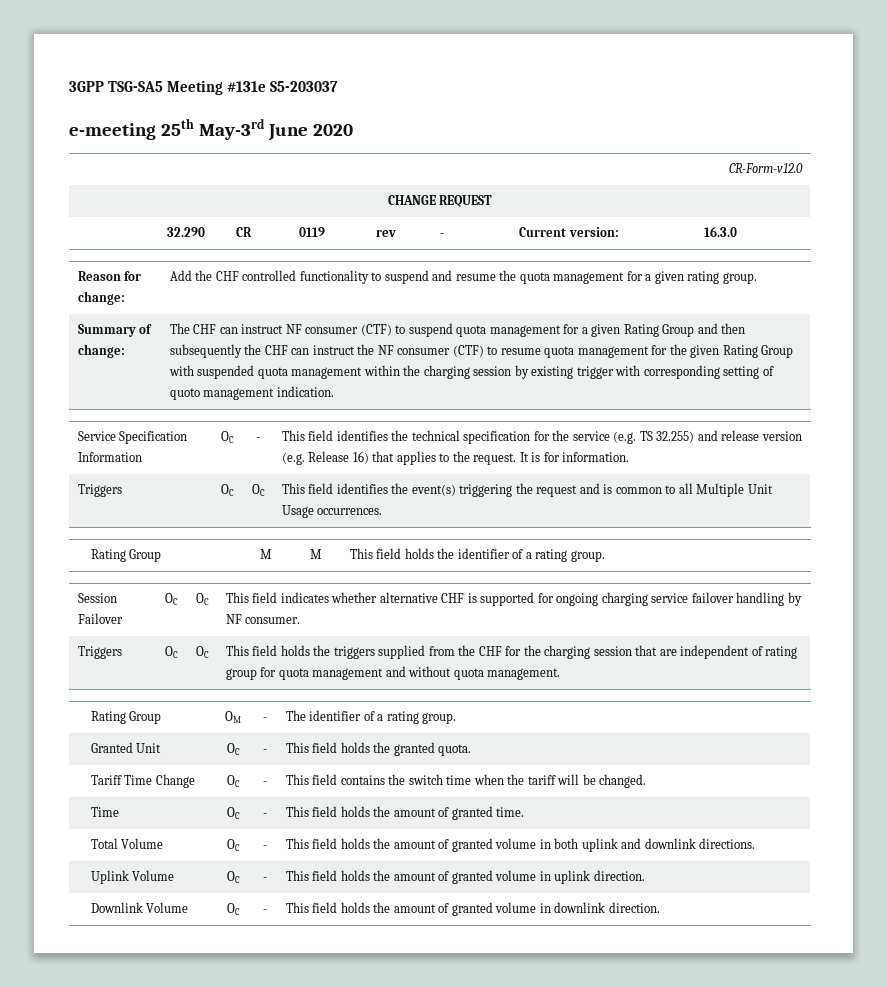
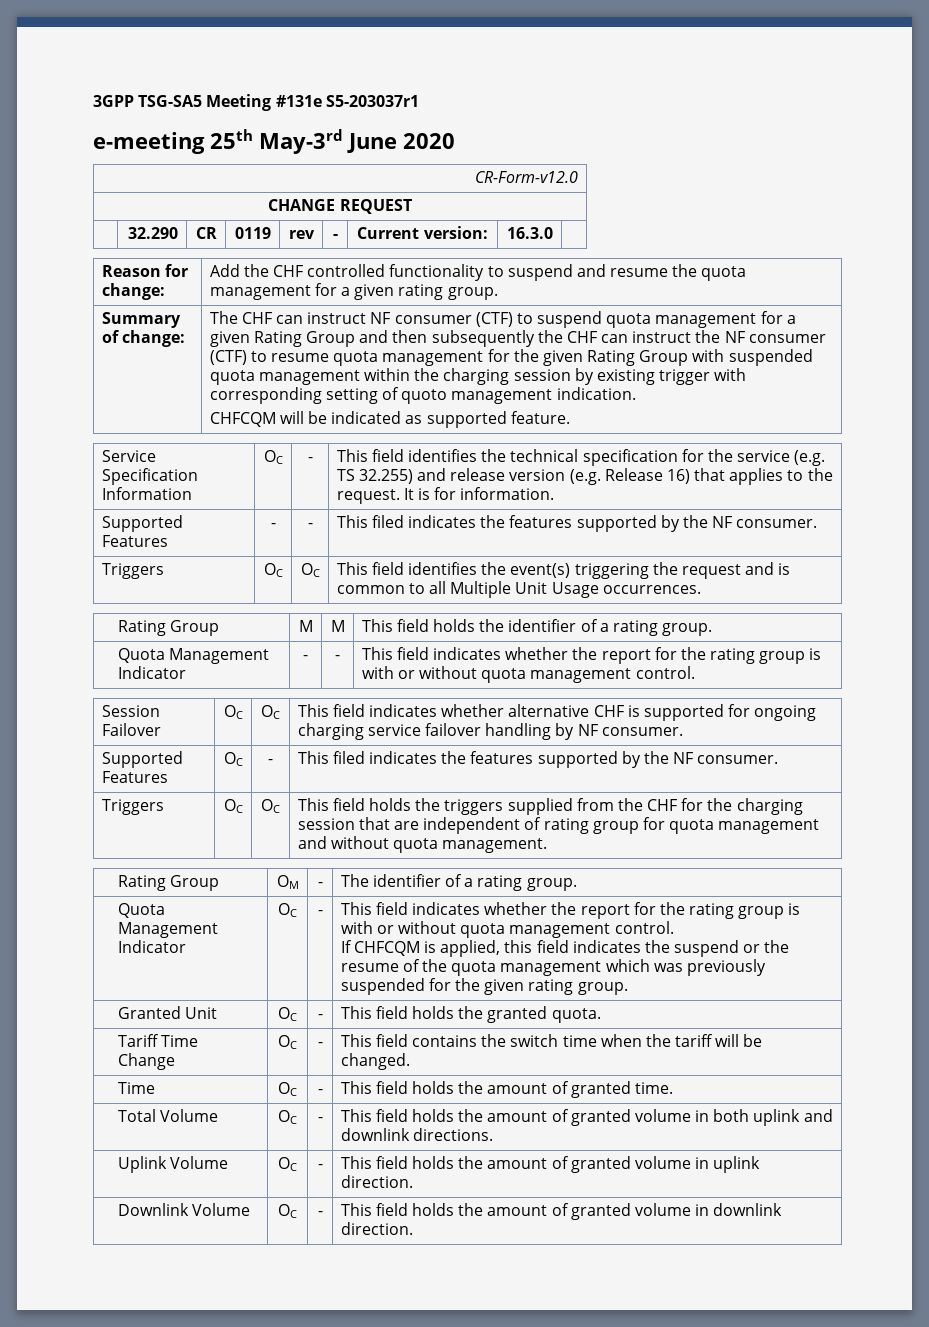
[269,81,338,92] S5-203037 -> [325,95,419,107] S5-203037r1
(334, 391) none -> [209,411,570,428] // CHFCQM will be indicated as supported feature.
(630, 457) none -> [101,515,183,532] [101,535,168,547] [270,523,276,528] [307,523,313,528] [336,515,818,532] // Supported Features | - | - | This filed indicates the features supported by the NF consumer.
(605, 556) none -> [118,648,270,664] [118,666,187,679] [303,655,308,660] [335,655,340,660] [361,647,822,664] [361,666,695,683] // Quota Management Indicator | - | - | This field indicates whether the report for the rating group is with or without quota management control.
(301, 620) none -> [101,751,183,768] [101,771,168,783] [223,752,243,766] [268,759,273,764] [297,751,779,768] // Supported Features | OC | - | This filed indicates the features supported by the NF consumer.
(457, 718) none -> [118,903,166,918] [118,922,219,938] [118,940,187,953] [278,903,297,917] [317,910,323,915] [340,902,801,919] [340,921,674,938] [340,940,790,957] [340,959,766,976] [340,978,628,995] // Quota Management Indicator | OC | - | This field indicates whether the report for the rating group is with or without quota management control. // If CHFCQM is applied, this field indicates the suspend or the resume of the quota management which was previously suspended for the given rating group.

